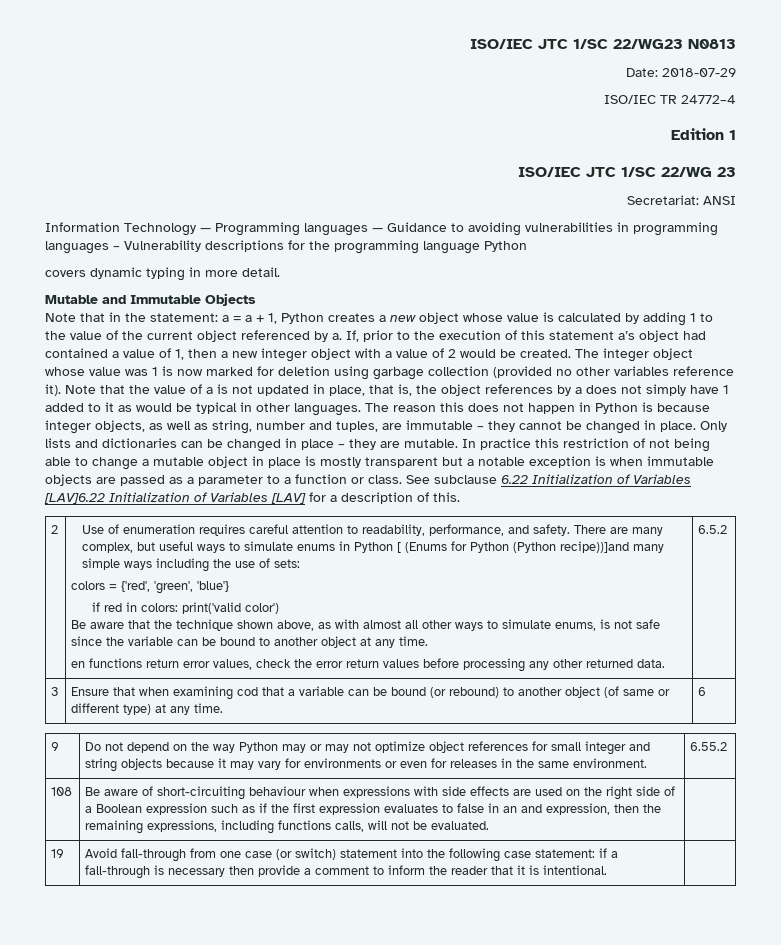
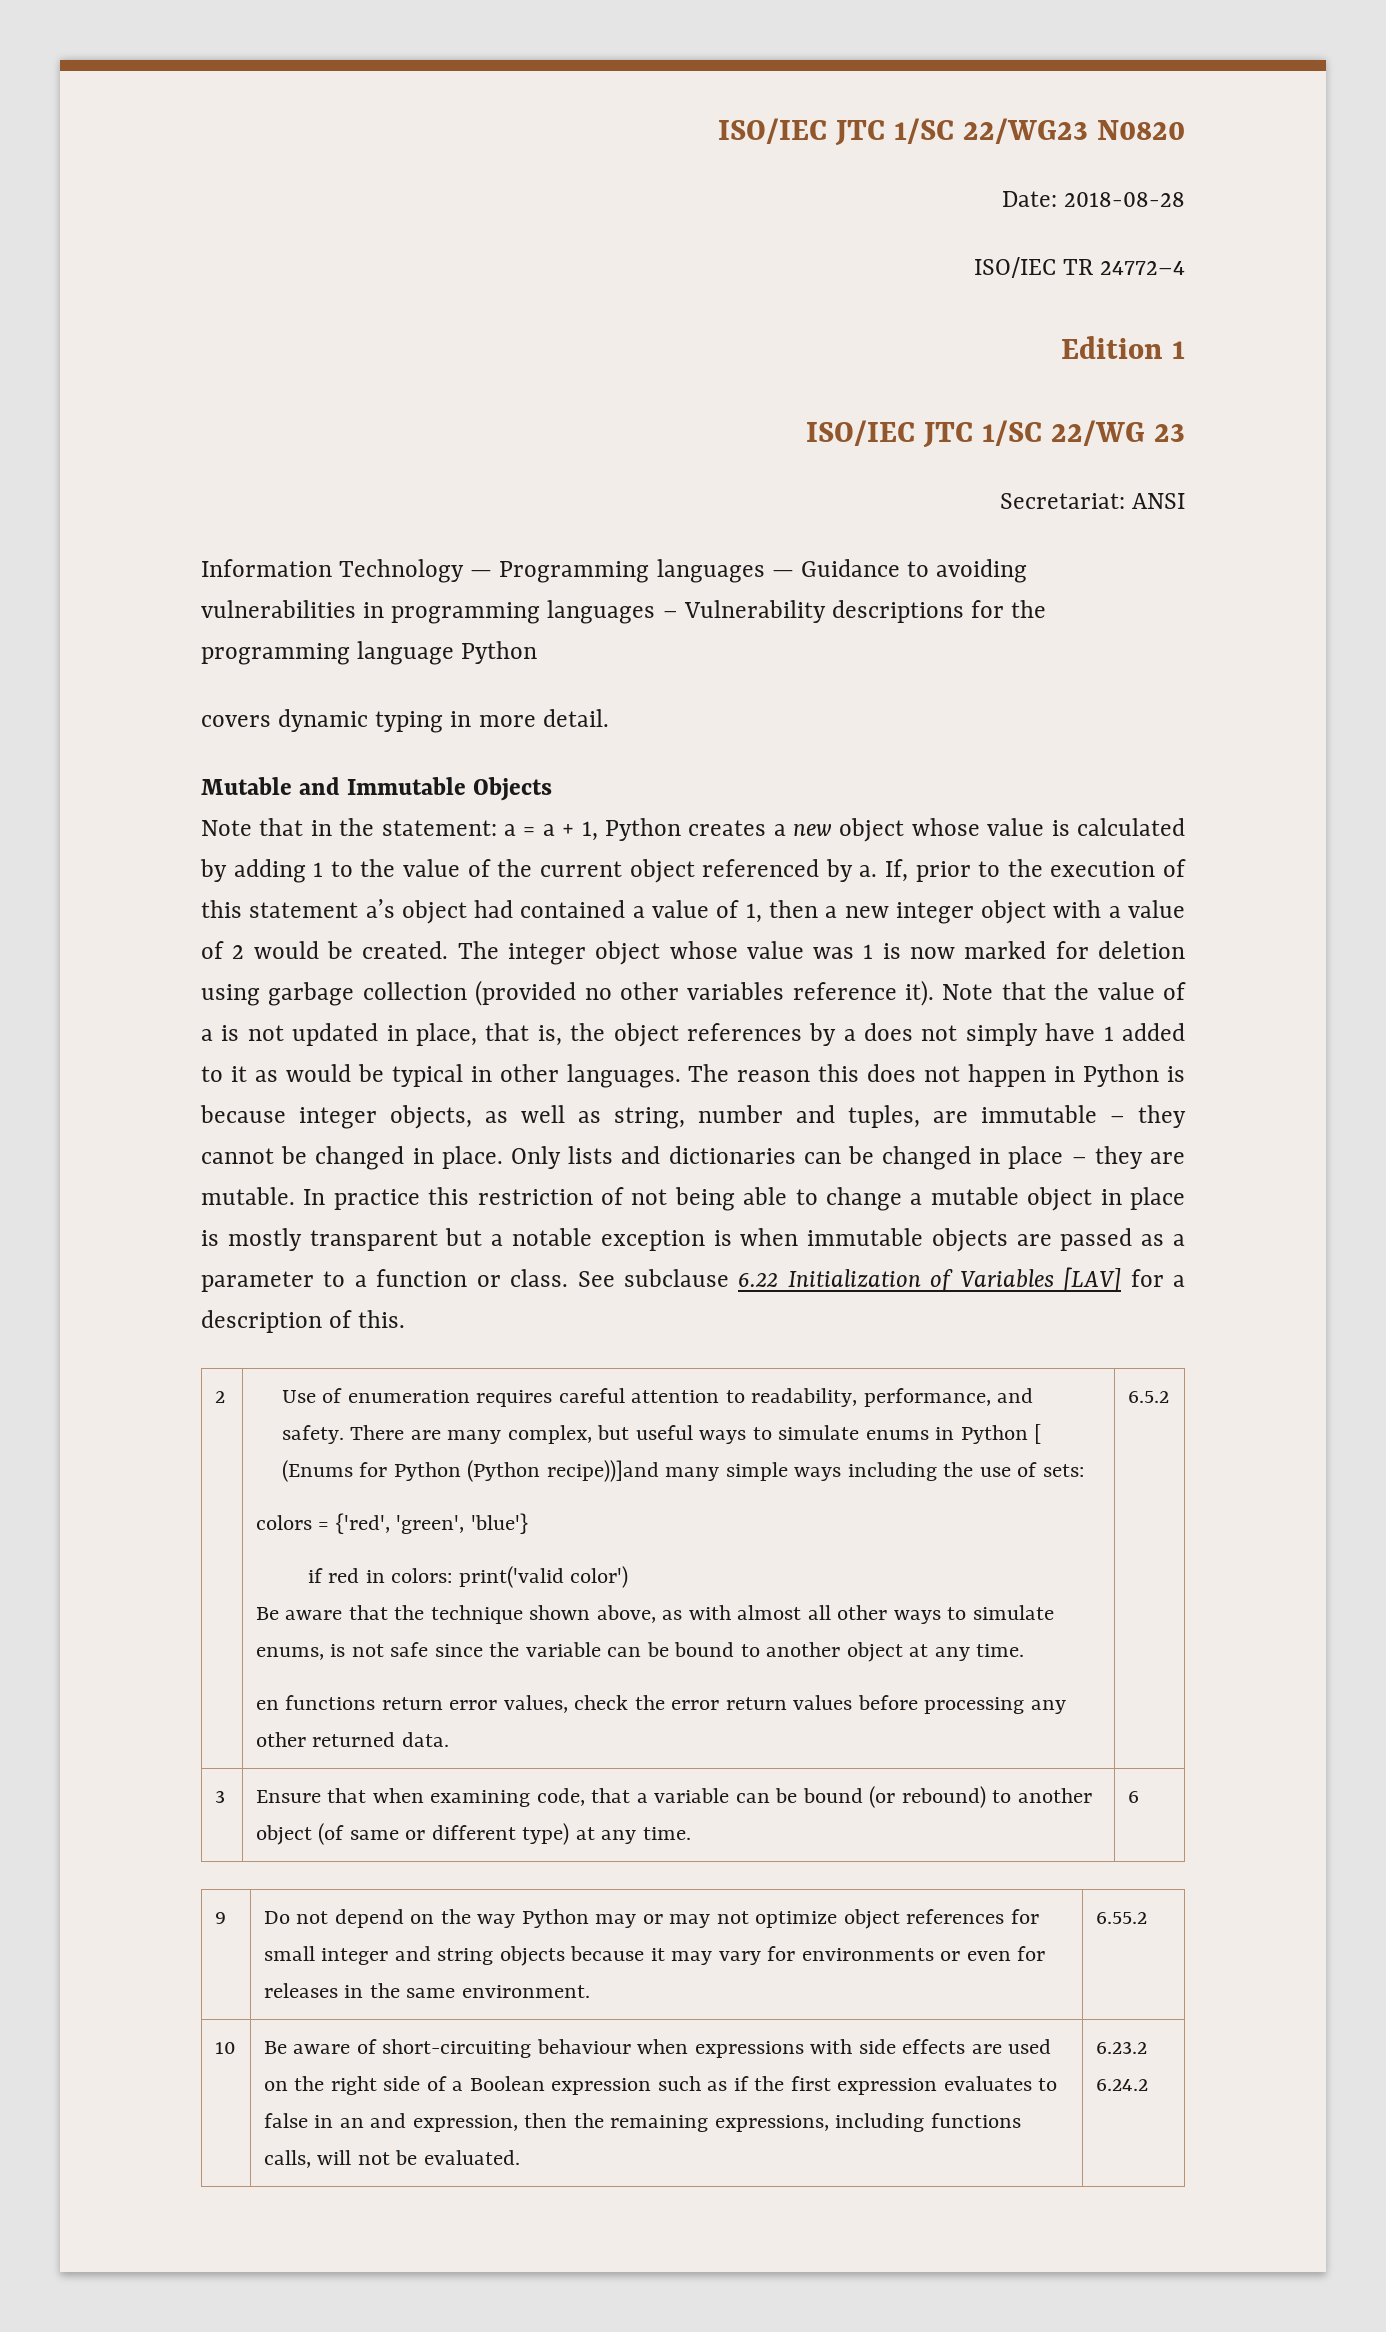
[688,39,736,49] N0813 -> [1096,120,1185,140] N0820
[662,68,736,77] 2018-07-29 -> [1064,192,1185,207] 2018-08-28
[44,492,268,504] [LAV]6.22 Initialization of Variables -> (1054, 1278) none
[237,687,259,696] cod -> [536,1788,585,1806] code,
[51,787,73,796] 108 -> [214,2042,236,2054] 10
[51,849,65,858] [85,848,619,862] [85,865,608,879] // 19 | Avoid fall-through from one case (or switch) statement into the following case statement: if a fall-through is necessary then provide a comment to inform the reader that it is intentional. | -> [1095,2041,1147,2054] [1095,2079,1148,2091] 6.23.2 6.24.2

